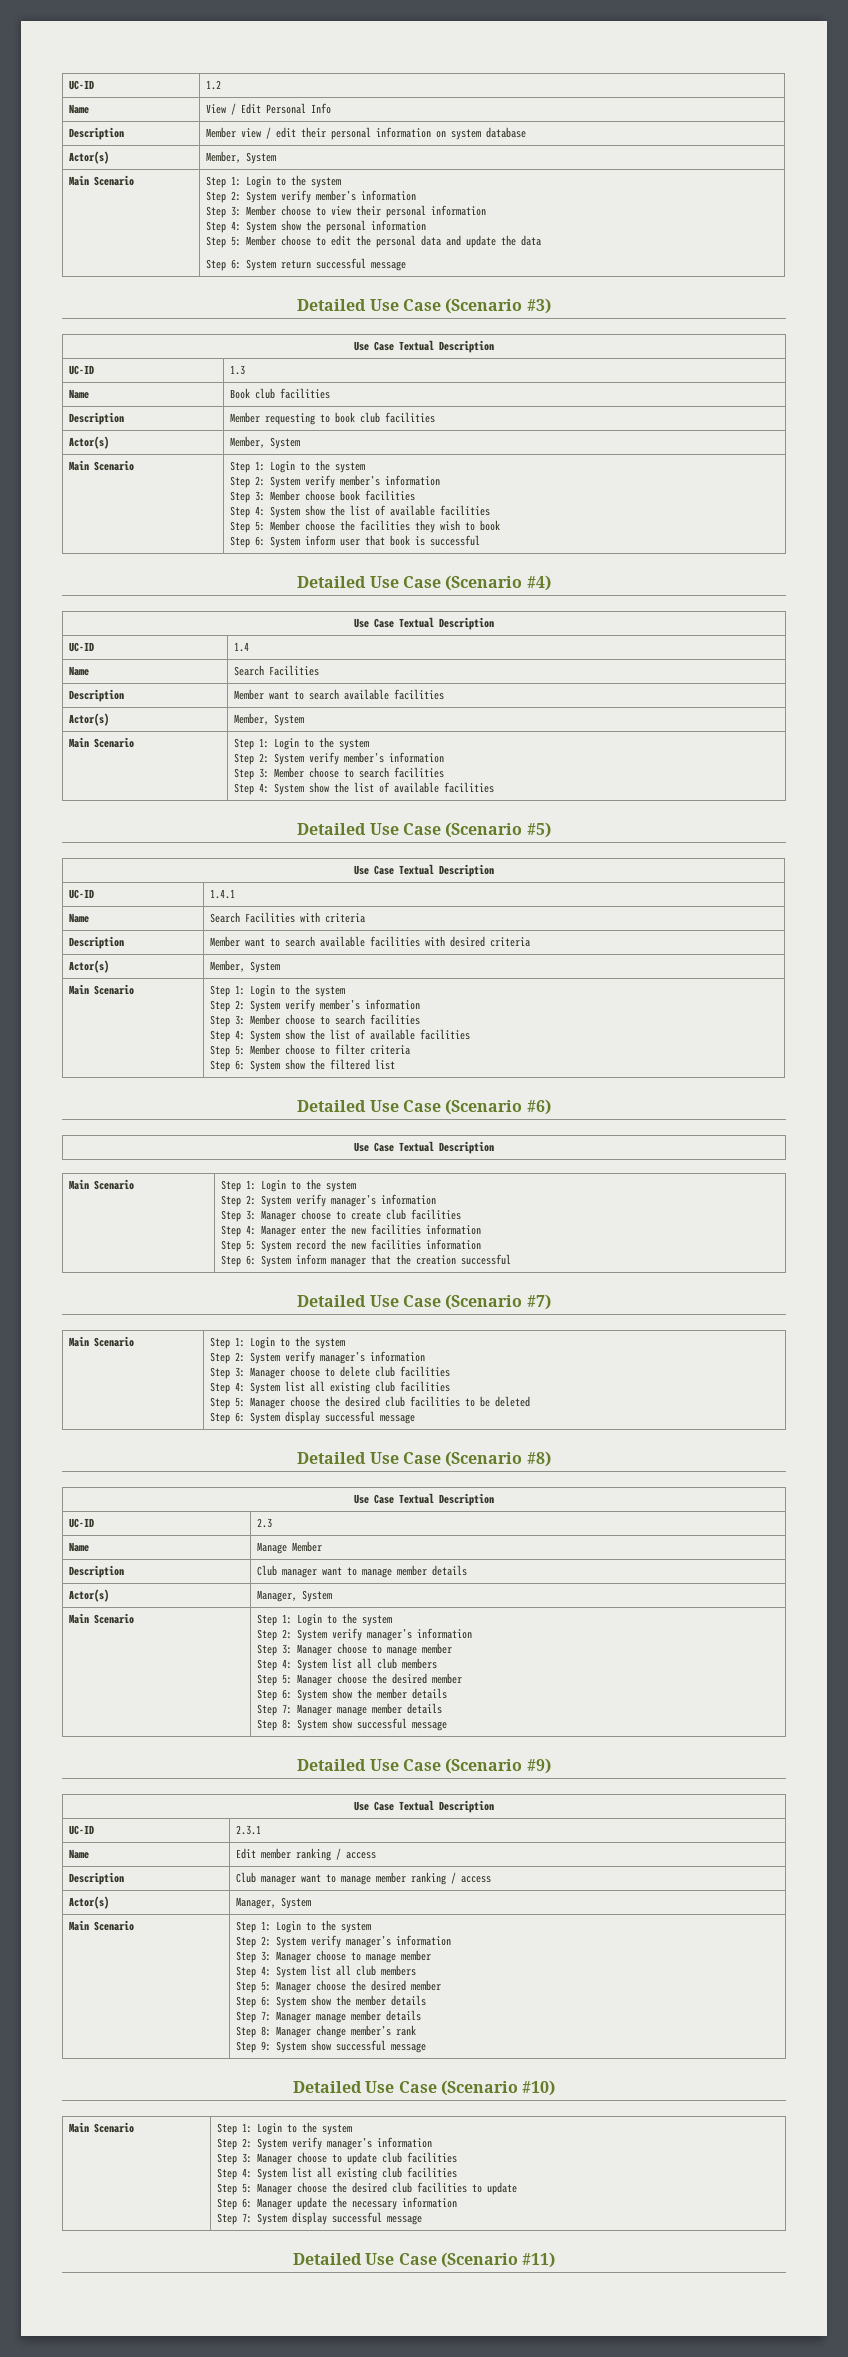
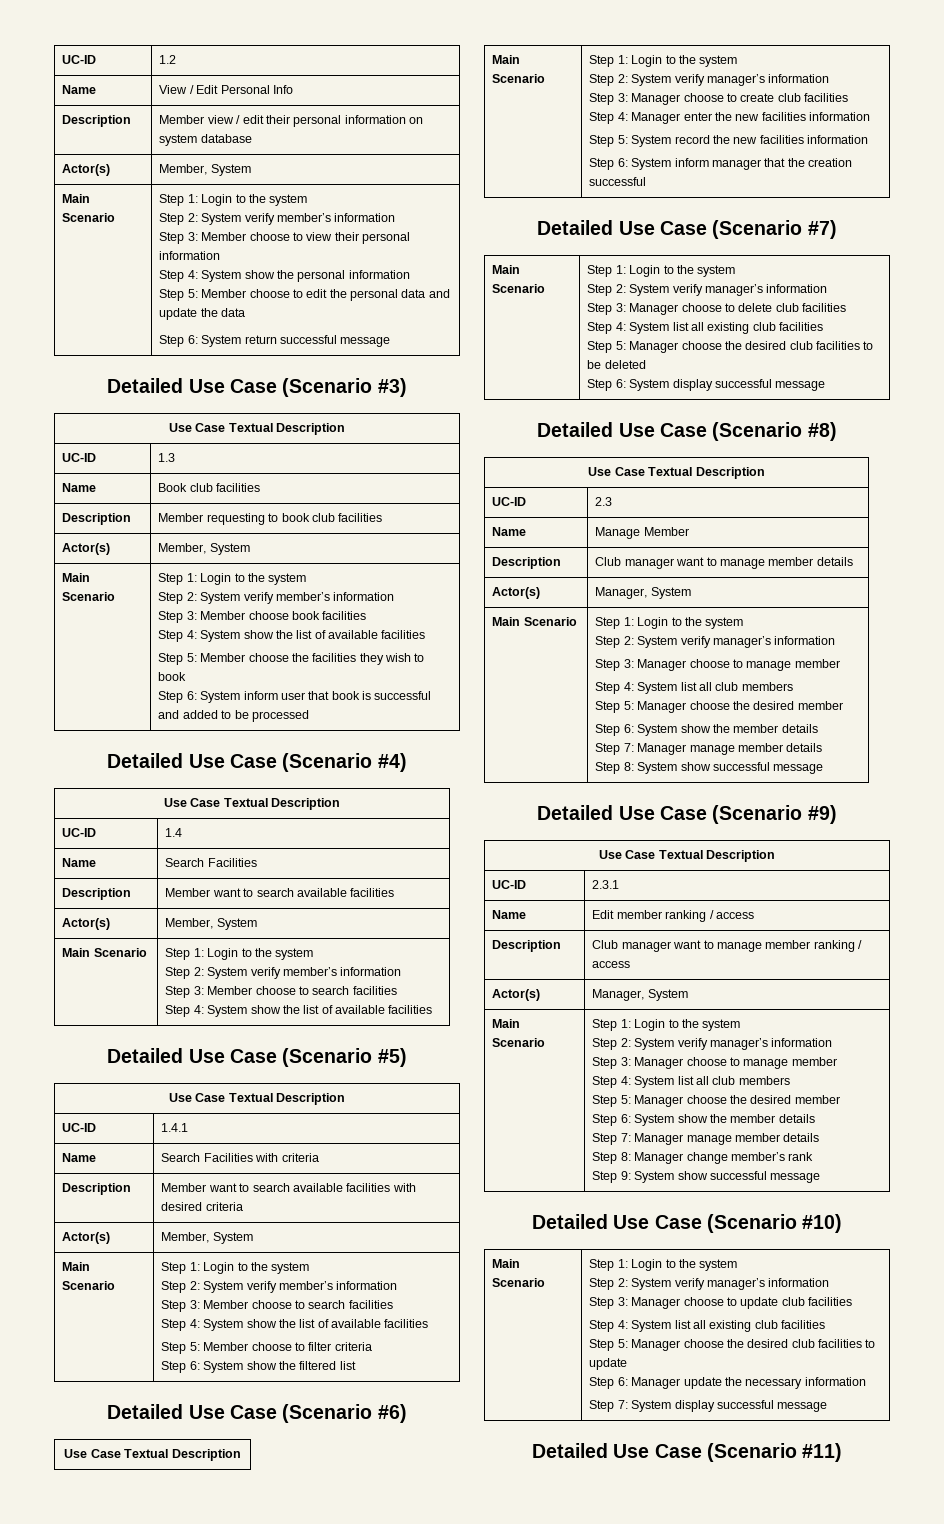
(481, 540) none -> [158,710,309,722] and added to be processed

